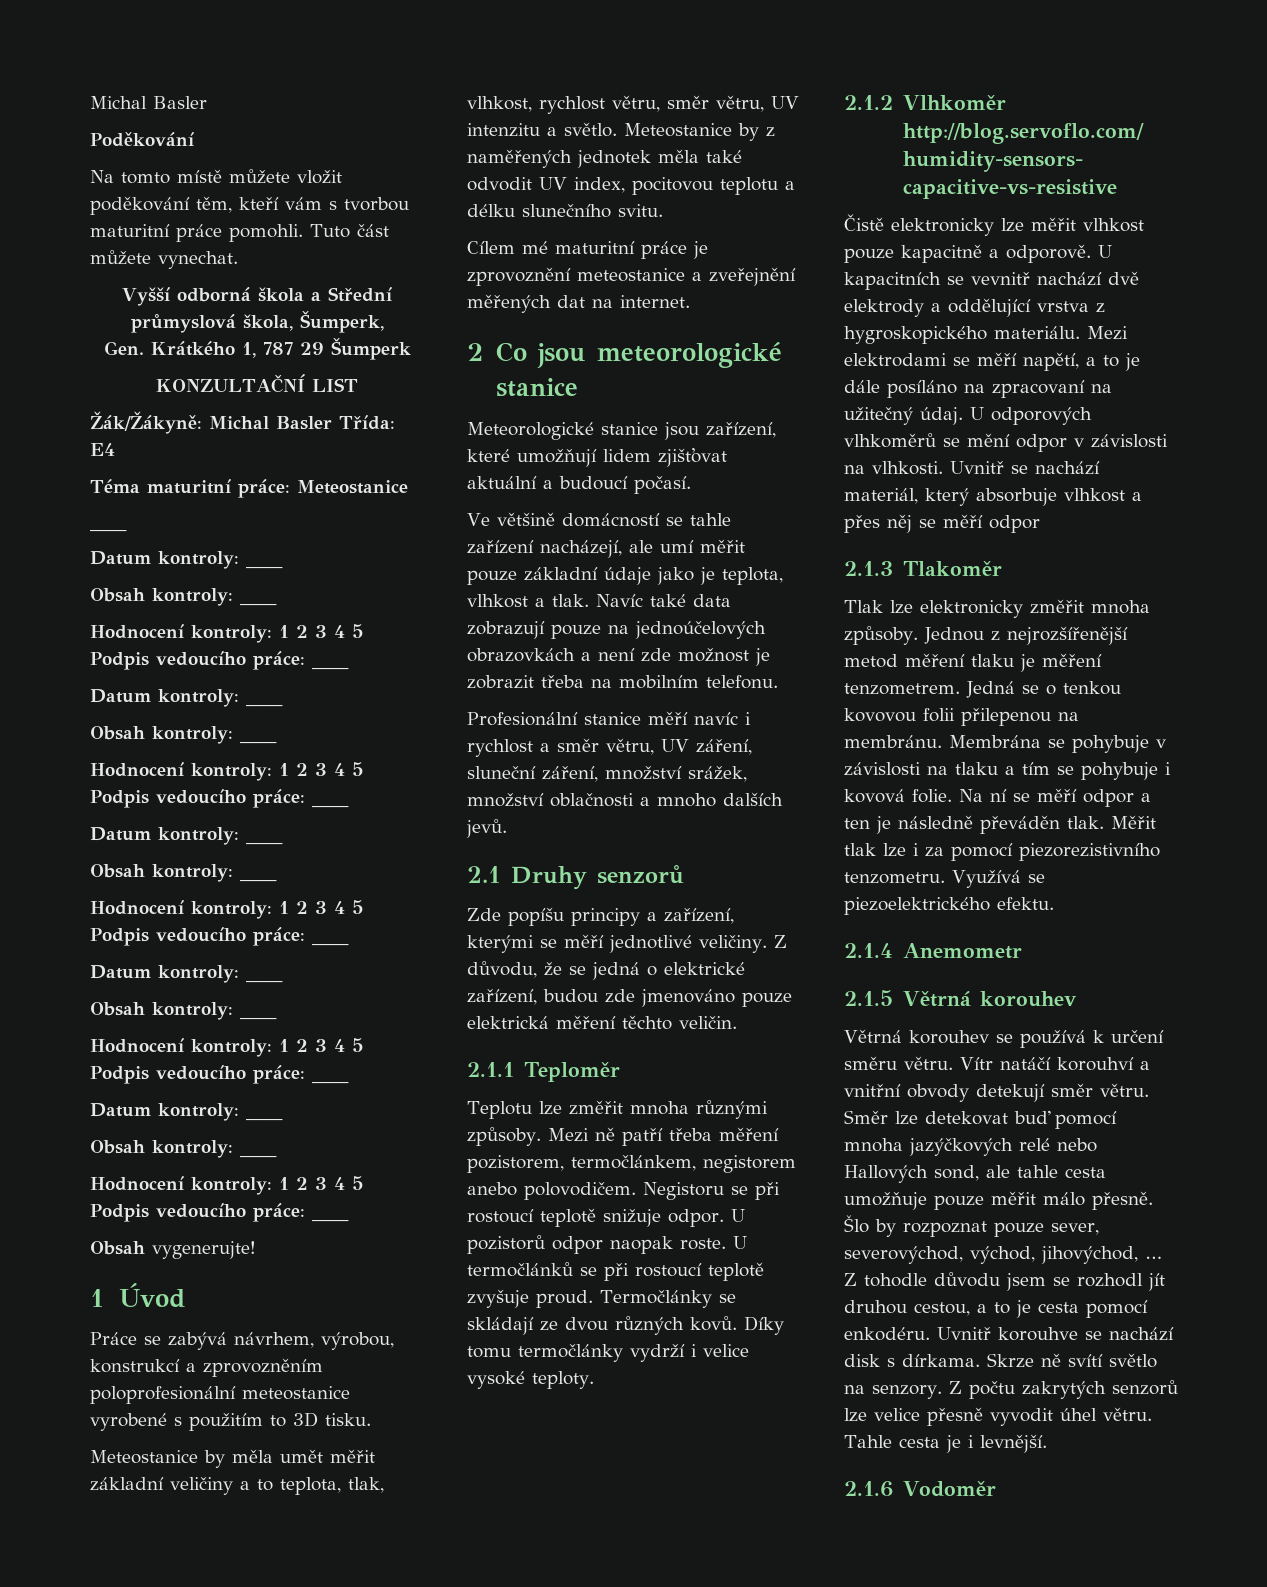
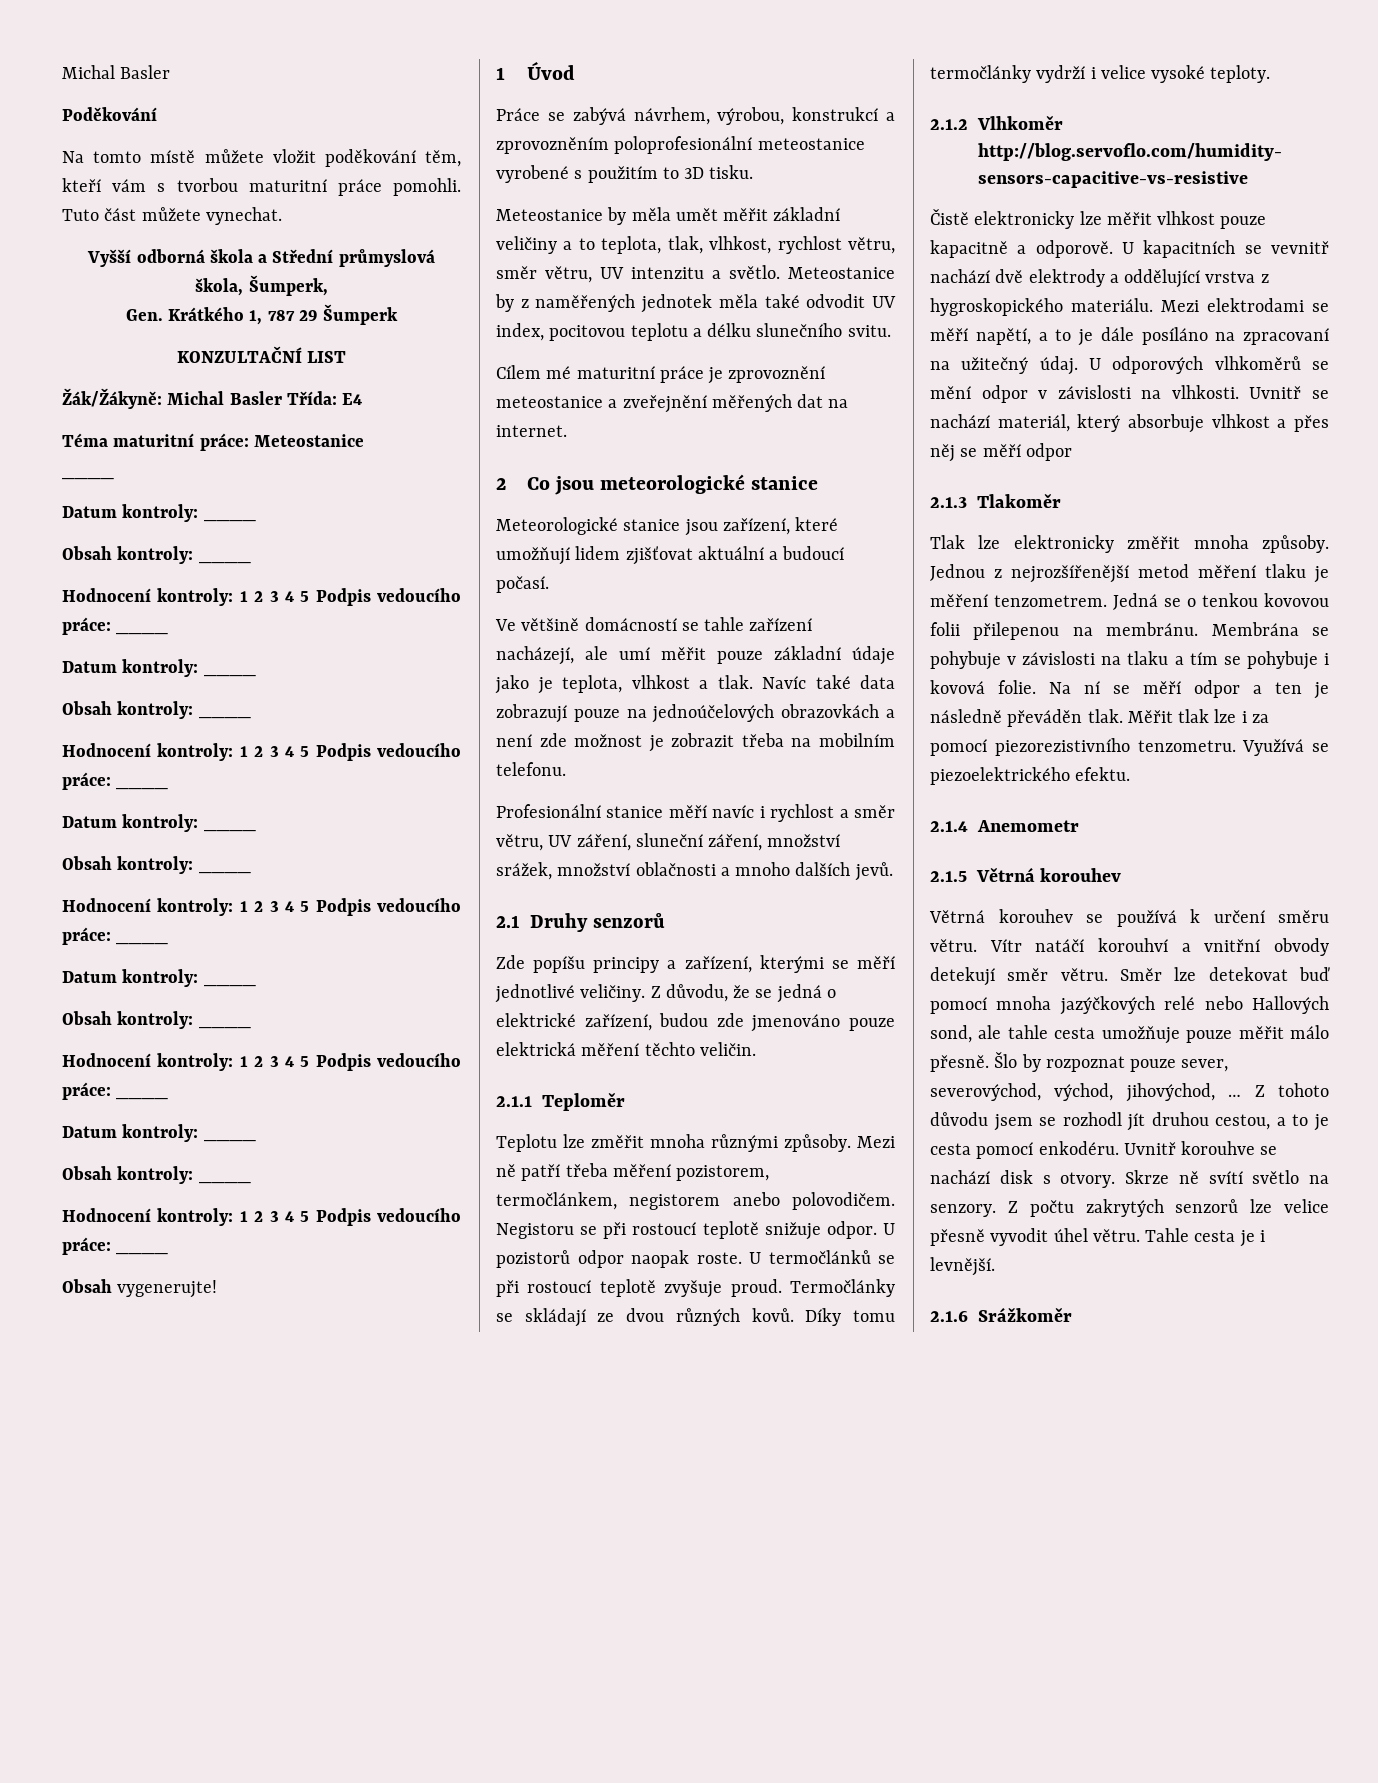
[864,1273,927,1287] tohodle -> [1278,1083,1329,1097] tohoto
[902,1354,980,1367] dírkama. -> [1060,1172,1116,1188] otvory.
[902,1481,997,1497] Vodoměr -> [977,1307,1072,1322] Srážkoměr

